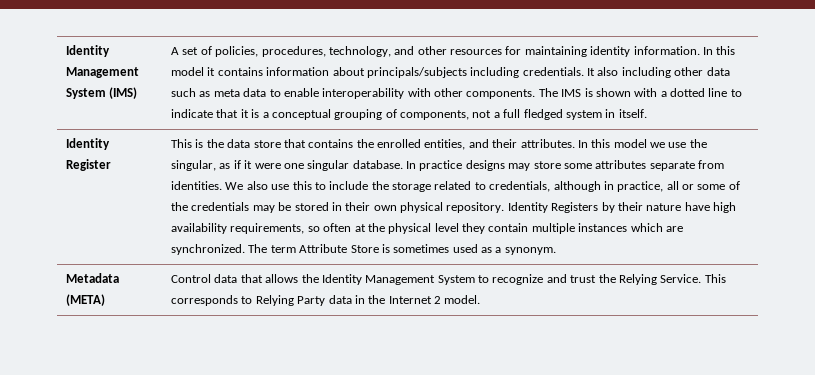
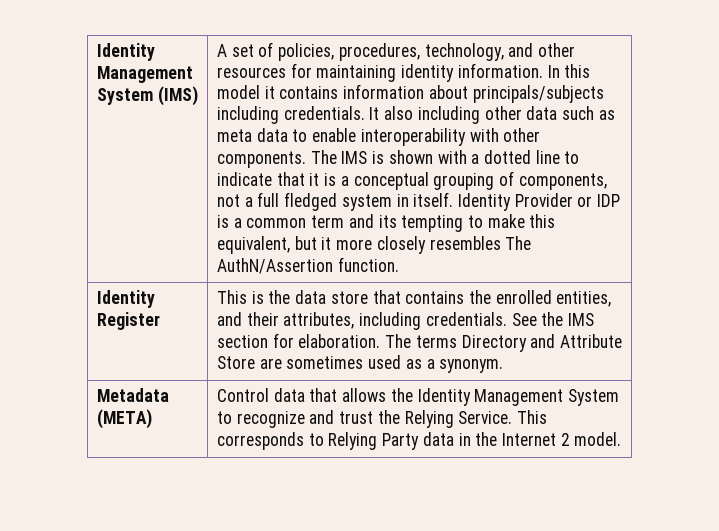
(647, 113) none -> [457,193,621,211] [216,214,556,232] [216,236,532,254] [216,257,399,274] Identity Provider or IDP is a common term and its tempting to make this equivalent, but it more closely resembles The AuthN/Assertion function.
[520,139,707,148] [171,160,725,171] [171,181,740,192] [171,202,737,213] [171,223,683,234] [171,244,296,255] attributes. In this model we use the singular, as if it were one singular database. In practice designs may store some attributes separate from identities. We also use this to include the storage related to credentials, although in practice, all or some of the credentials may be stored in their own physical repository. Identity Registers by their nature have high availability requirements, so often at the physical level they contain multiple instances which are synchronized. The term -> [283,312,594,330] [216,333,556,352] attributes, including credentials. See the IMS section for elaboration. The terms Directory and
[381,244,390,253] is -> [259,358,282,369] are

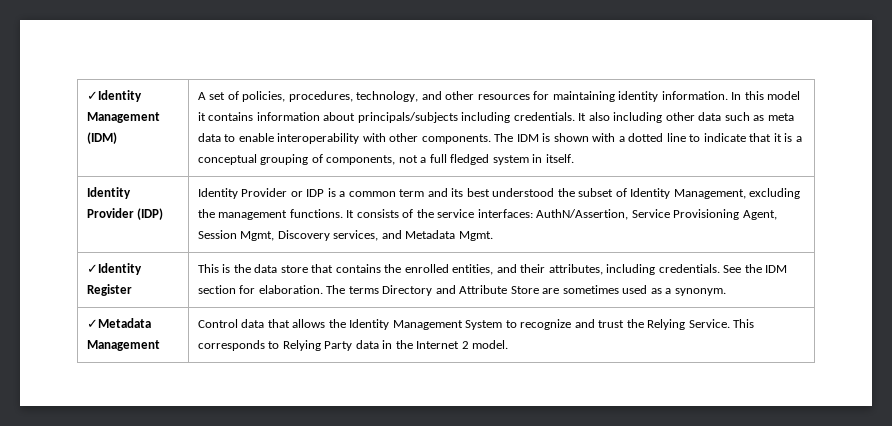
[96,43,155,61] [96,66,193,83] [96,86,198,106] Identity Management System (IMS) -> [86,90,142,102] [86,112,160,123] [86,132,117,144] ✓Identity Management (IDM)
[341,151,368,164] IMS -> [516,134,539,142] IDM
(454, 199) none -> [86,187,131,199] [86,208,164,220] // Identity Provider (IDP) |
[401,214,556,232] [216,236,532,254] [216,257,399,274] [96,290,155,308] tempting to make this equivalent, but it more closely resembles The AuthN/Assertion function. // Identity -> [466,188,801,199] [197,209,777,220] [197,230,493,241] [86,263,142,275] best understood the subset of Identity Management, excluding the management functions. It consists of the service interfaces: AuthN/Assertion, Service Provisioning Agent, Session Mgmt, Discovery services, and Metadata Mgmt. // ✓Identity
[567,313,594,326] IMS -> [765,265,788,273] IDM
[96,388,169,402] [96,409,152,429] Metadata (META) -> [86,318,151,328] [86,340,160,351] ✓Metadata Management

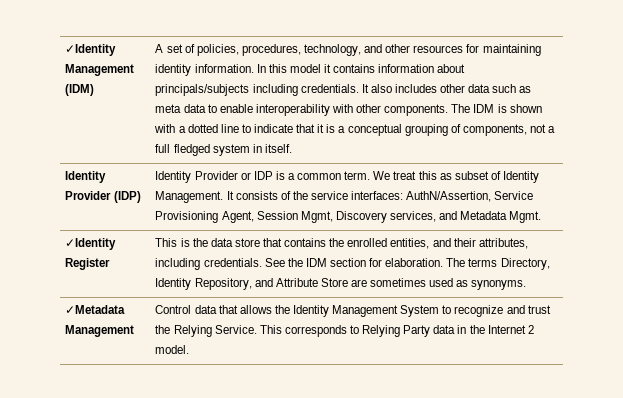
[613,112,663,123] including -> [394,84,437,93] includes
[399,188,801,199] [197,209,343,220] term and its best understood the subset of Identity Management, excluding the management functions. -> [344,171,539,183] [155,191,224,203] term. We treat this as subset of Identity Management.
[382,285,433,296] Directory -> [500,258,550,270] [155,278,252,290] Directory, Identity Repository,
[665,288,726,296] a synonym. -> [471,280,527,290] synonyms.

